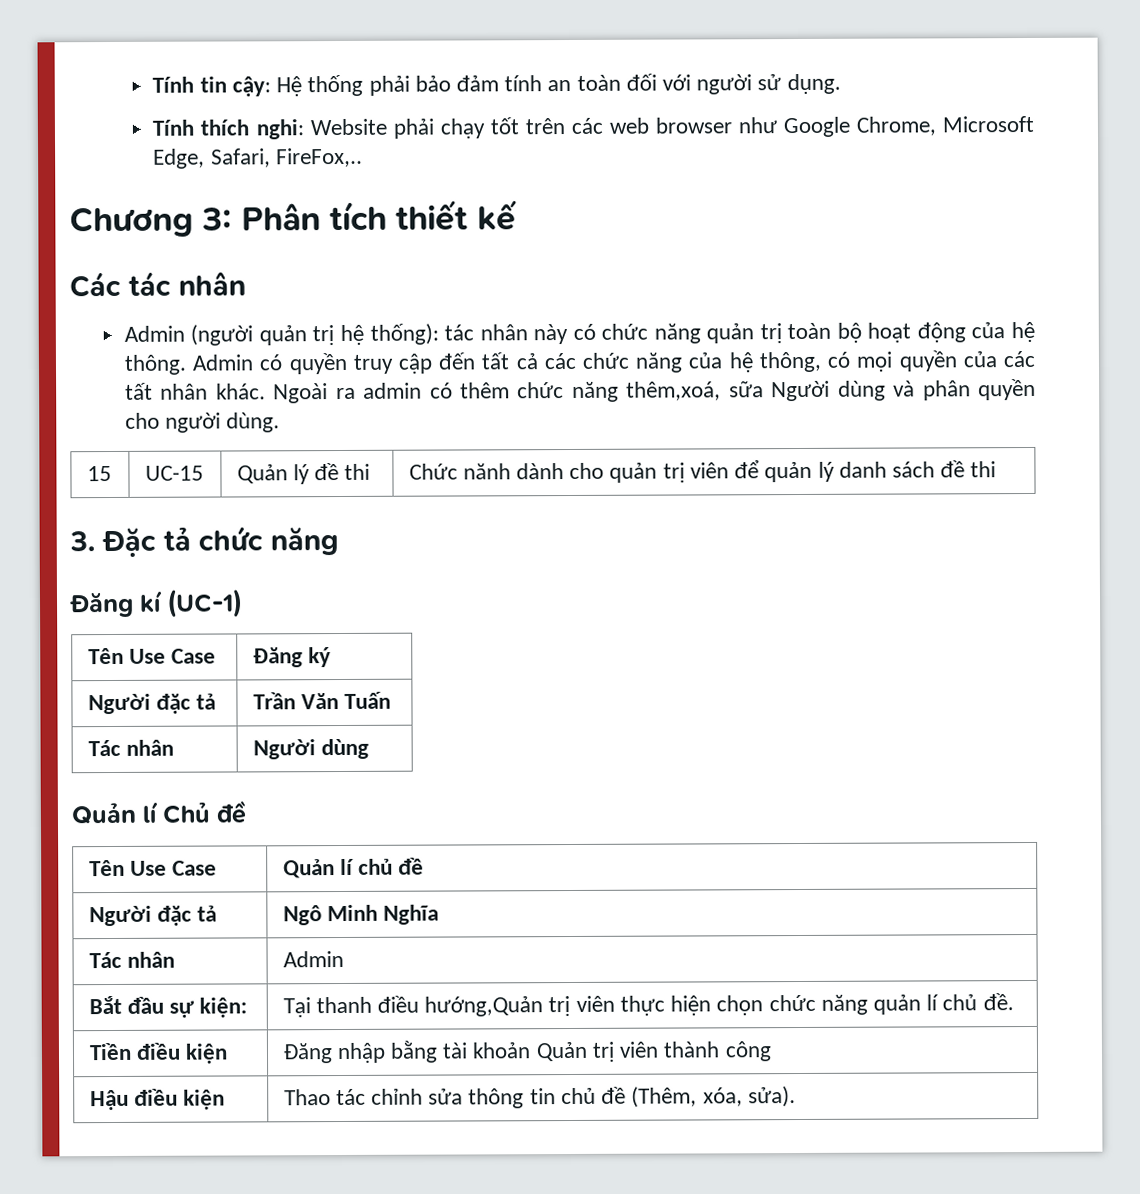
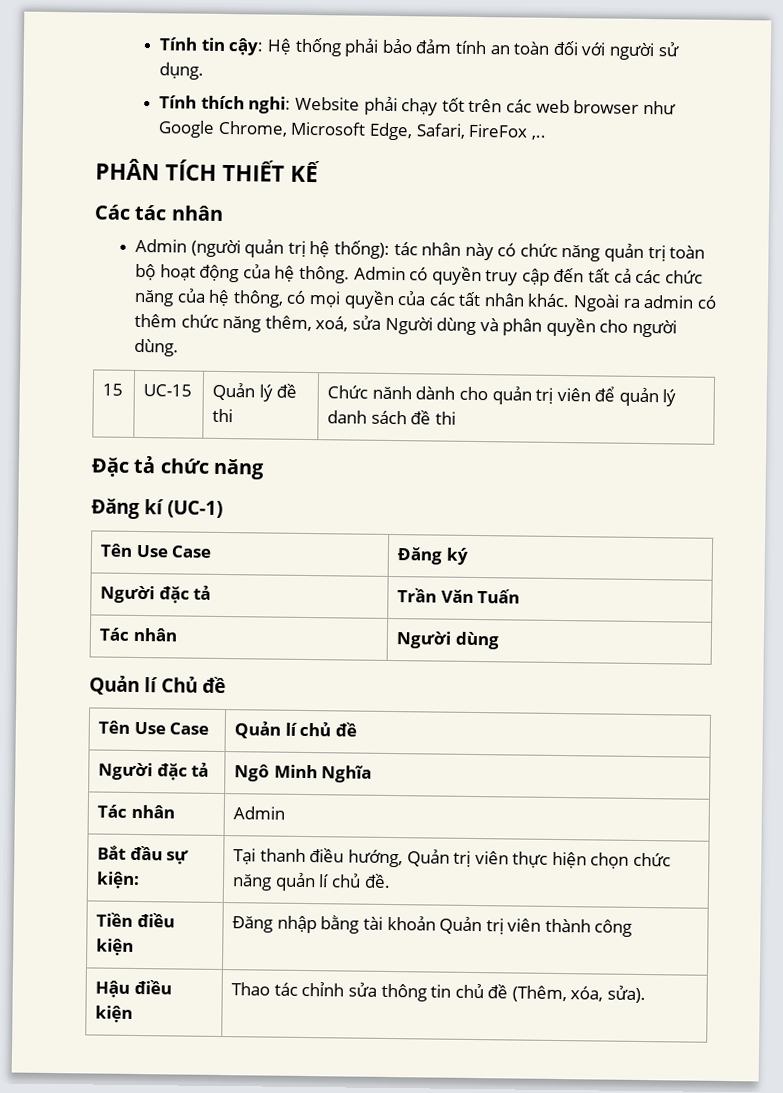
[275,147,363,168] [69,199,518,238] FireFox,.. // Chương 3: Phân tích thiết kế -> [468,123,546,140] [95,158,320,183] FireFox ,.. // PHÂN TÍCH THIẾT KẾ
[626,381,764,401] thêm,xoá, sữa -> [264,315,381,332] thêm, xoá, sửa
[69,531,96,552] 3. -> (456, 418) none
[424,996,544,1017] hướng,Quản -> [347,849,450,868] hướng, Quản

